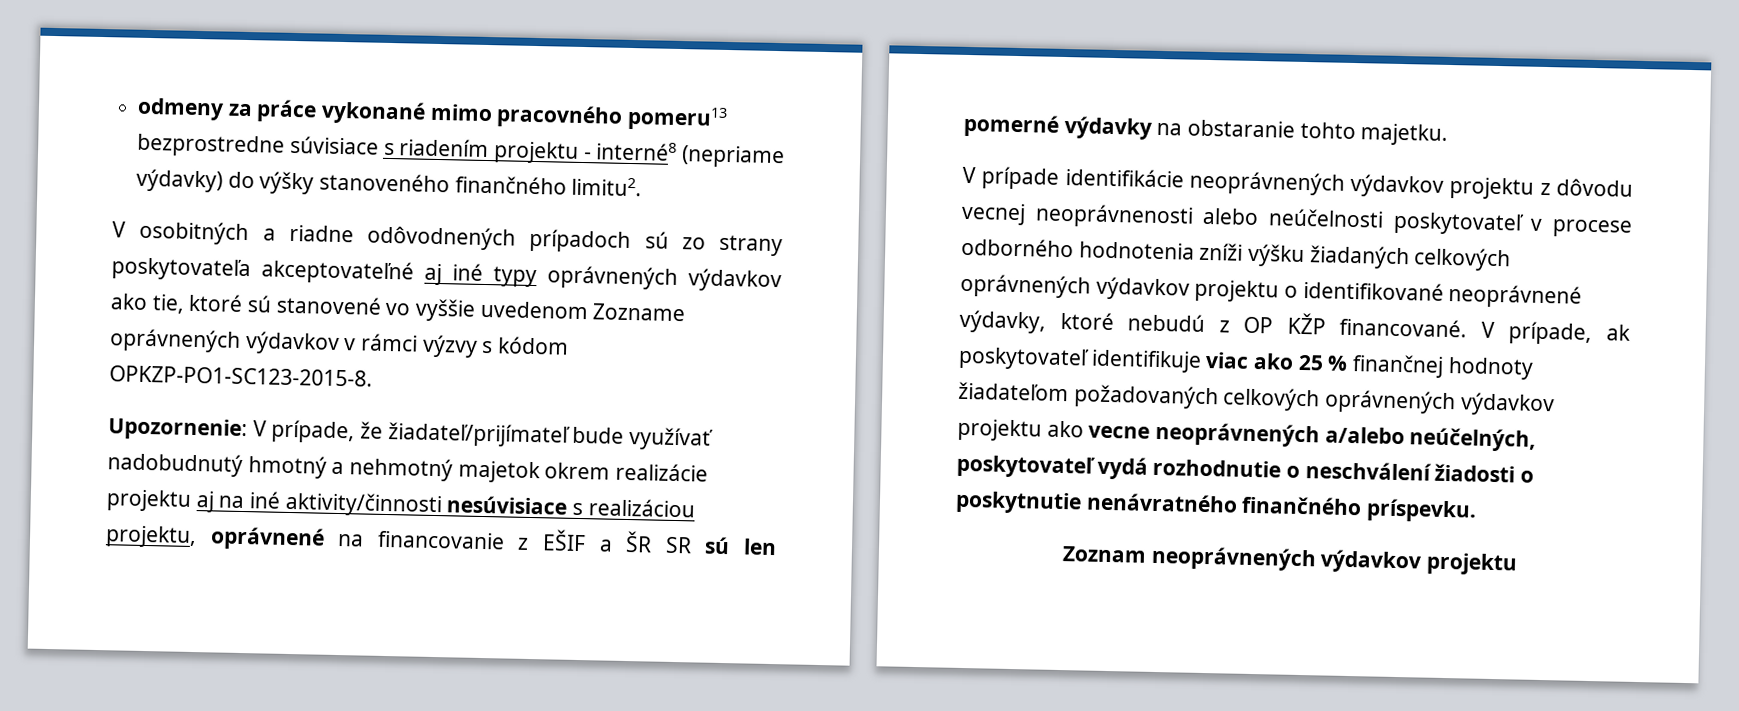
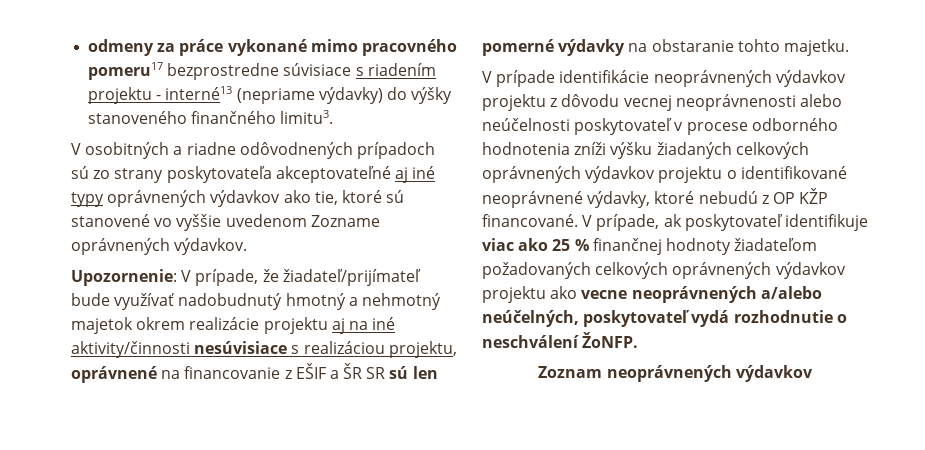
[627,105,729,132] pomeru13 -> [88,62,164,80] pomeru17
[596,141,678,161] interné8 -> [165,86,233,100] interné13
[571,176,643,197] limitu2. -> [280,110,334,124] limitu3.
[244,331,570,358] [109,365,373,387] výdavkov v rámci výzvy s kódom OPKZP-PO1-SC123-2015-8. -> [174,238,248,255] výdavkov.
[1434,463,1535,483] [955,490,1478,523] žiadosti o poskytnutie nenávratného finančného príspevku. -> [582,332,639,348] ŽoNFP.
[1426,552,1519,576] projektu -> (813, 373) none

